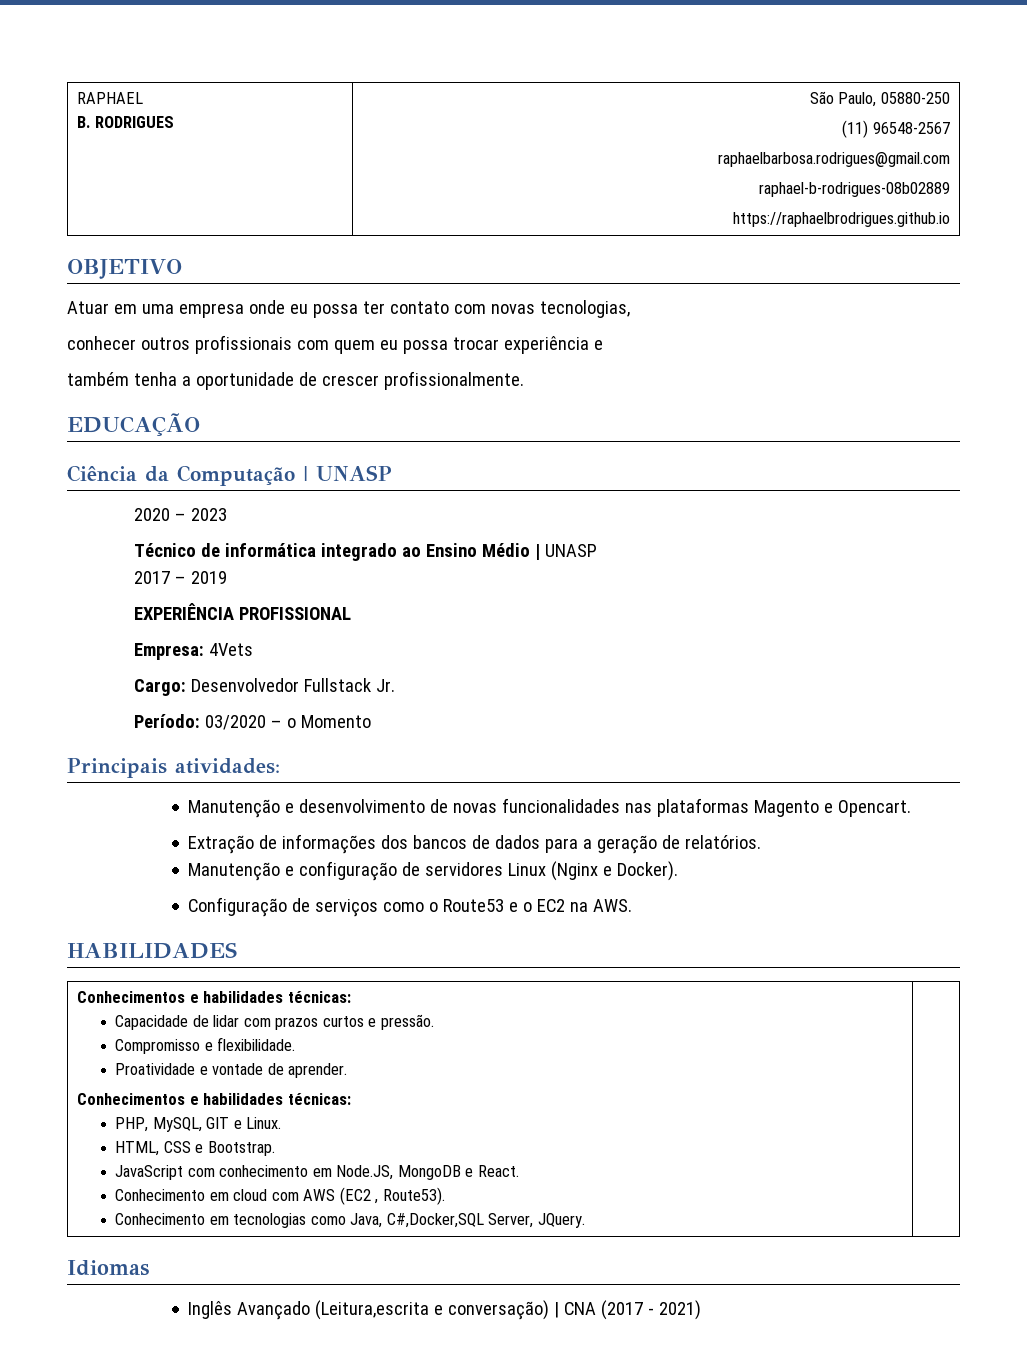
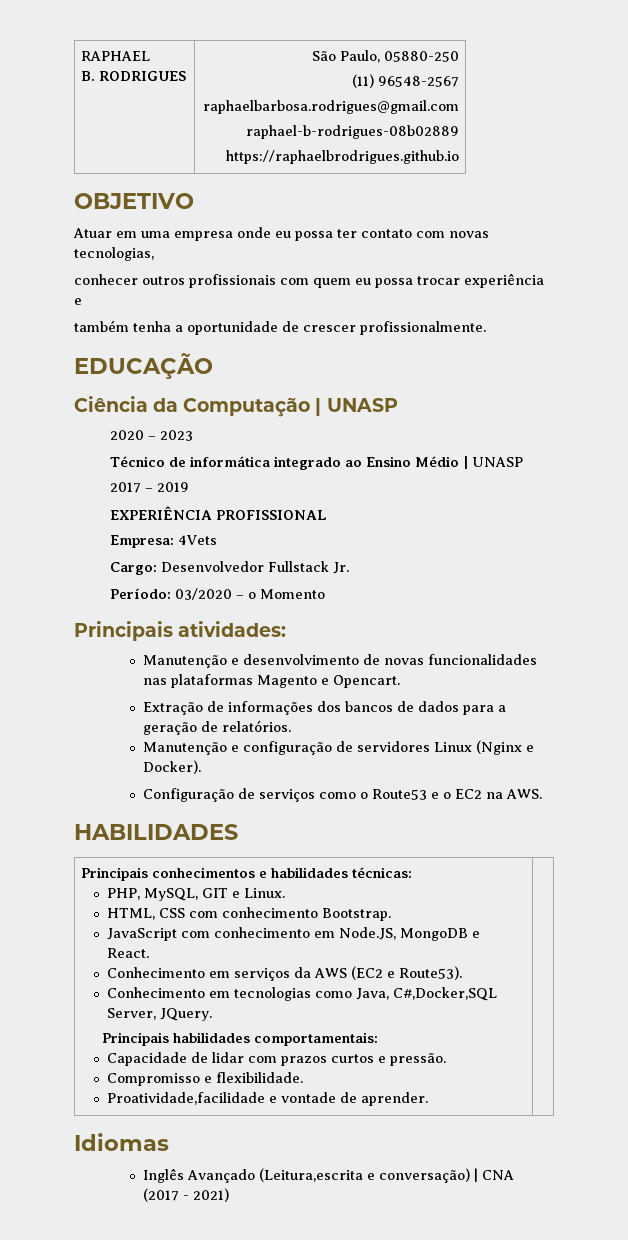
[77,991,351,1003] Conhecimentos e habilidades técnicas: -> [80,867,412,881] [107,888,286,901] [107,907,392,921] [107,927,481,941] [107,948,150,958] [107,966,463,981] [107,987,498,1001] [107,1008,213,1021] [102,1032,379,1046] Principais conhecimentos e habilidades técnicas: // PHP, MySQL, GIT e Linux. // HTML, CSS com conhecimento Bootstrap. // JavaScript com conhecimento em Node.JS, MongoDB e React. // Conhecimento em serviços da AWS (EC2 e Route53). // Conhecimento em tecnologias como Java, C#,Docker,SQL Server, JQuery. // Principais habilidades comportamentais:
[115,1063,196,1075] Proatividade -> [107,1092,266,1105] Proatividade,facilidade
[77,1093,351,1105] [115,1117,282,1132] [115,1141,275,1156] [115,1165,519,1180] [115,1187,445,1205] [115,1213,585,1228] // Conhecimentos e habilidades técnicas: // PHP, MySQL, GIT e Linux. // HTML, CSS e Bootstrap. // JavaScript com conhecimento em Node.JS, MongoDB e React. // Conhecimento em cloud com AWS (EC2 , Route53). // Conhecimento em tecnologias como Java, C#,Docker,SQL Server, JQuery. -> (429, 1099) none

